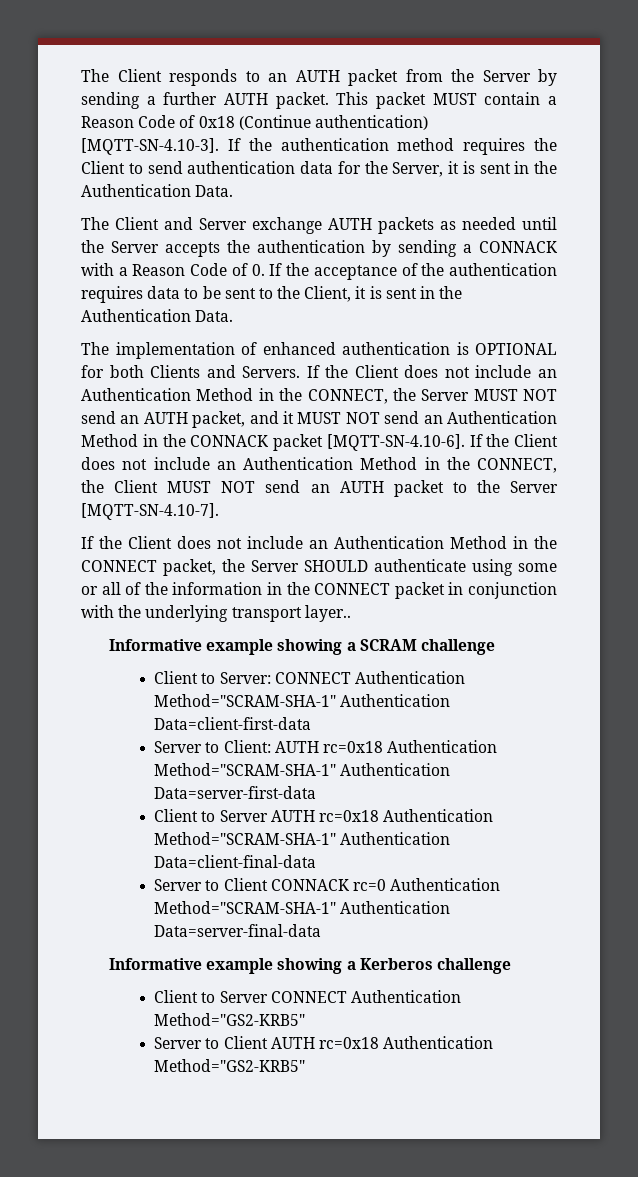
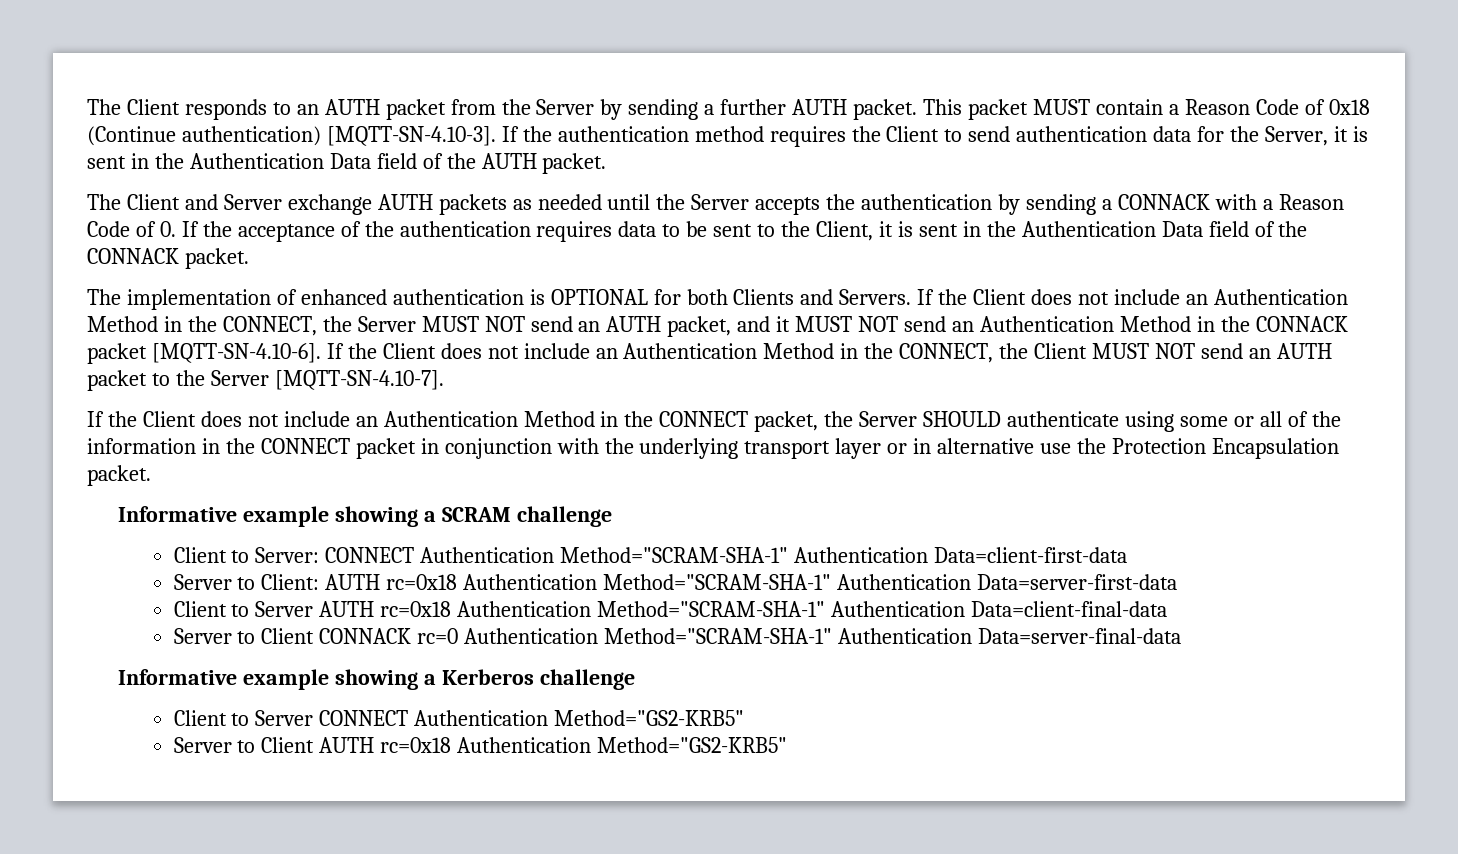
[195,185,234,197] Data. -> [329,153,607,174] Data field of the AUTH packet.
[195,310,234,322] Data. -> [1161,221,1308,237] [87,248,249,269] Data field of the CONNACK packet.
[304,605,351,622] layer.. -> [835,438,1339,459] [87,465,151,486] layer or in alternative use the Protection Encapsulation packet.

